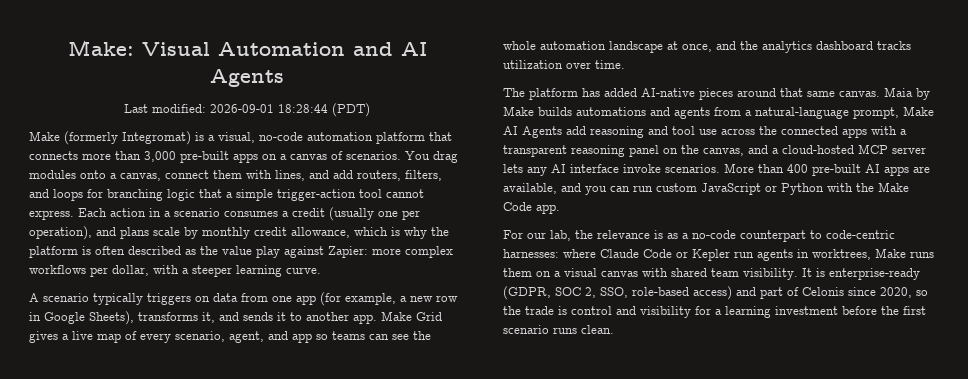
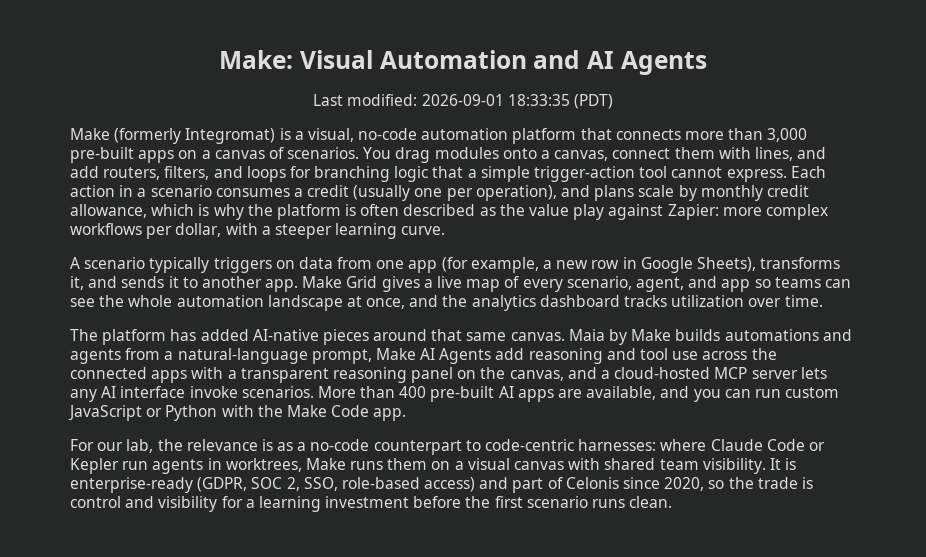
[278,104,328,113] 18:28:44 -> [507,94,570,106] 18:33:35

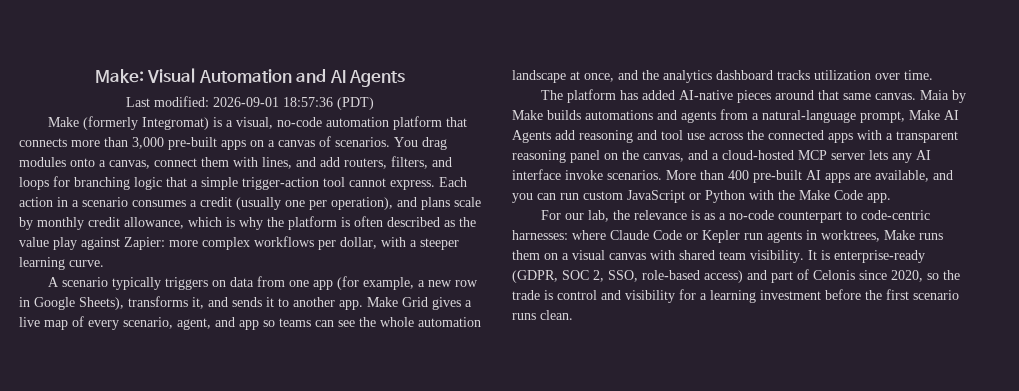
[507,94,570,106] 18:33:35 -> [283,97,333,107] 18:57:36

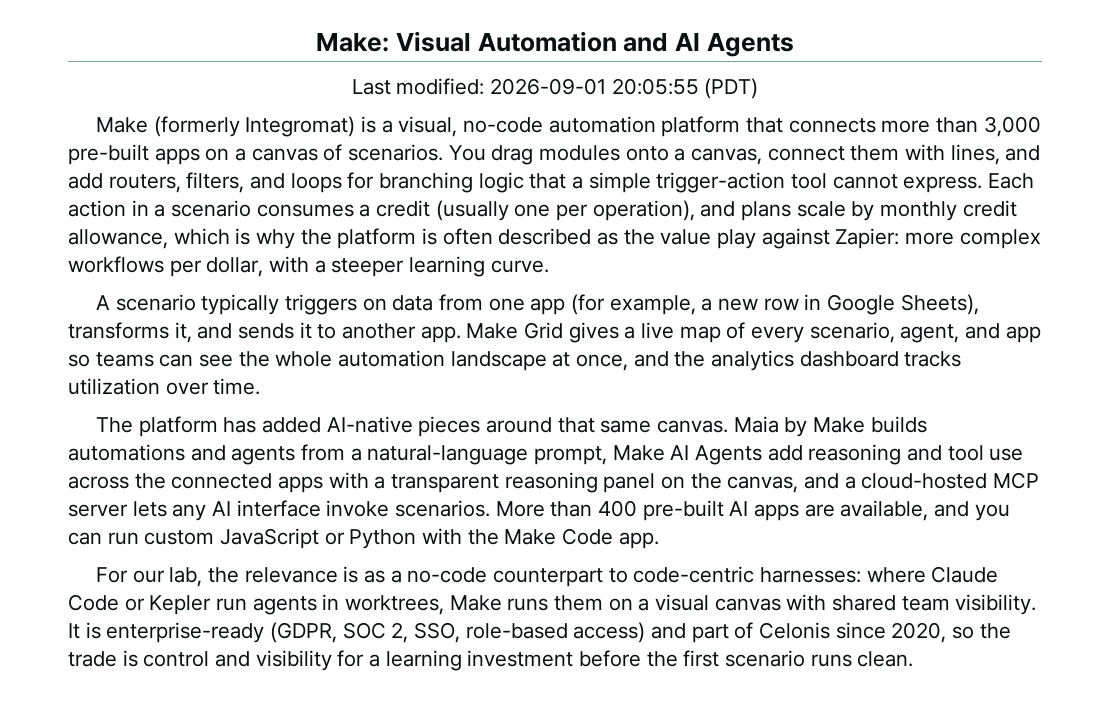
[283,97,333,107] 18:57:36 -> [611,78,699,95] 20:05:55

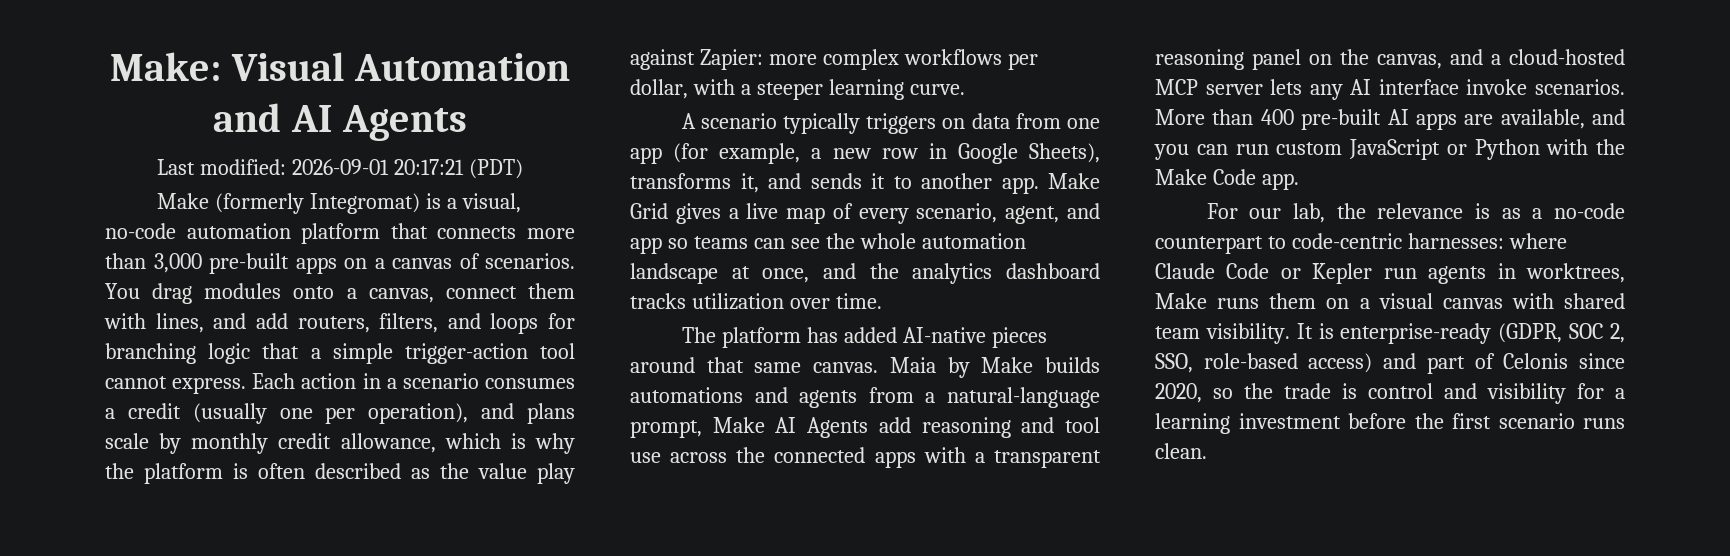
[611,78,699,95] 20:05:55 -> [393,159,464,175] 20:17:21

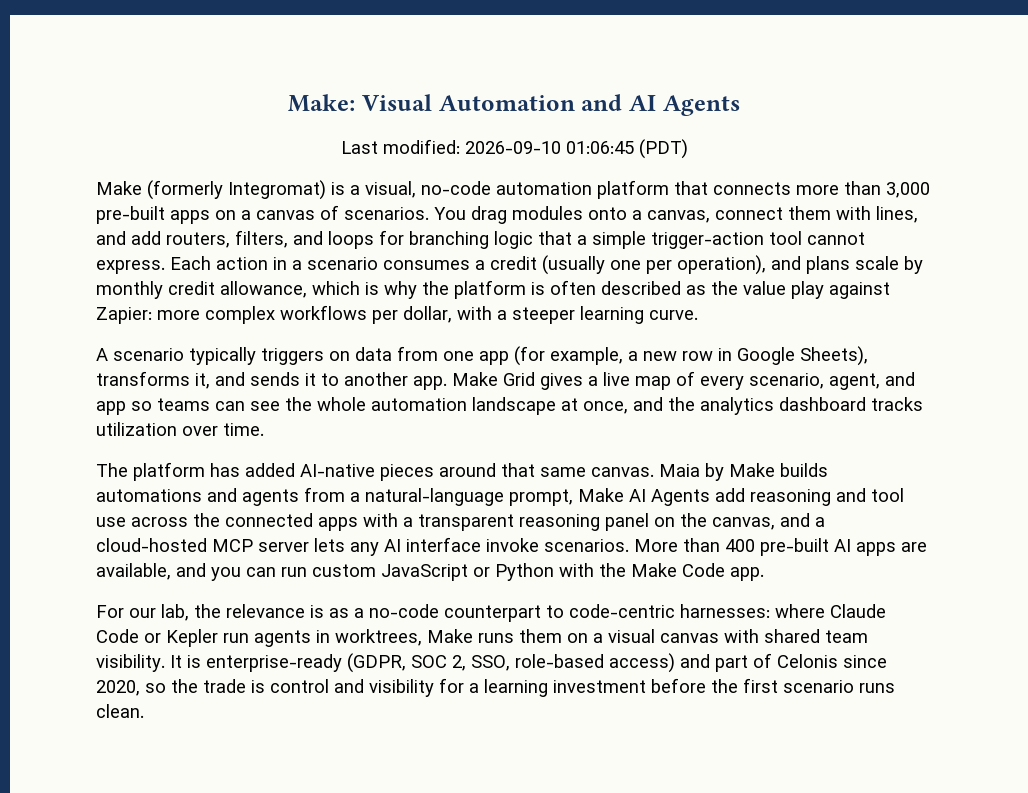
[292,159,464,175] 2026-09-01 20:17:21 -> [464,141,634,154] 2026-09-10 01:06:45

